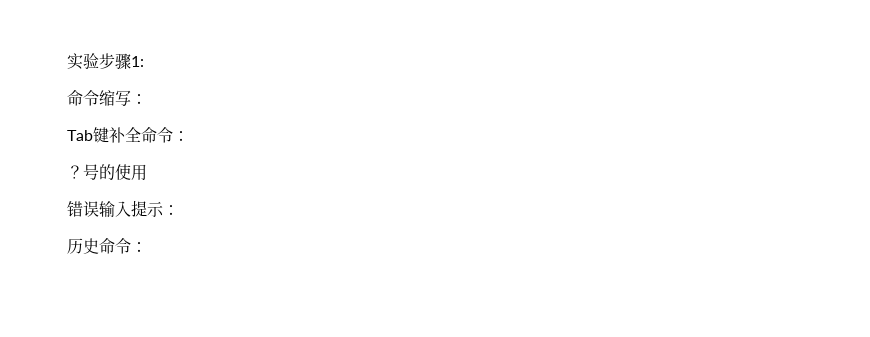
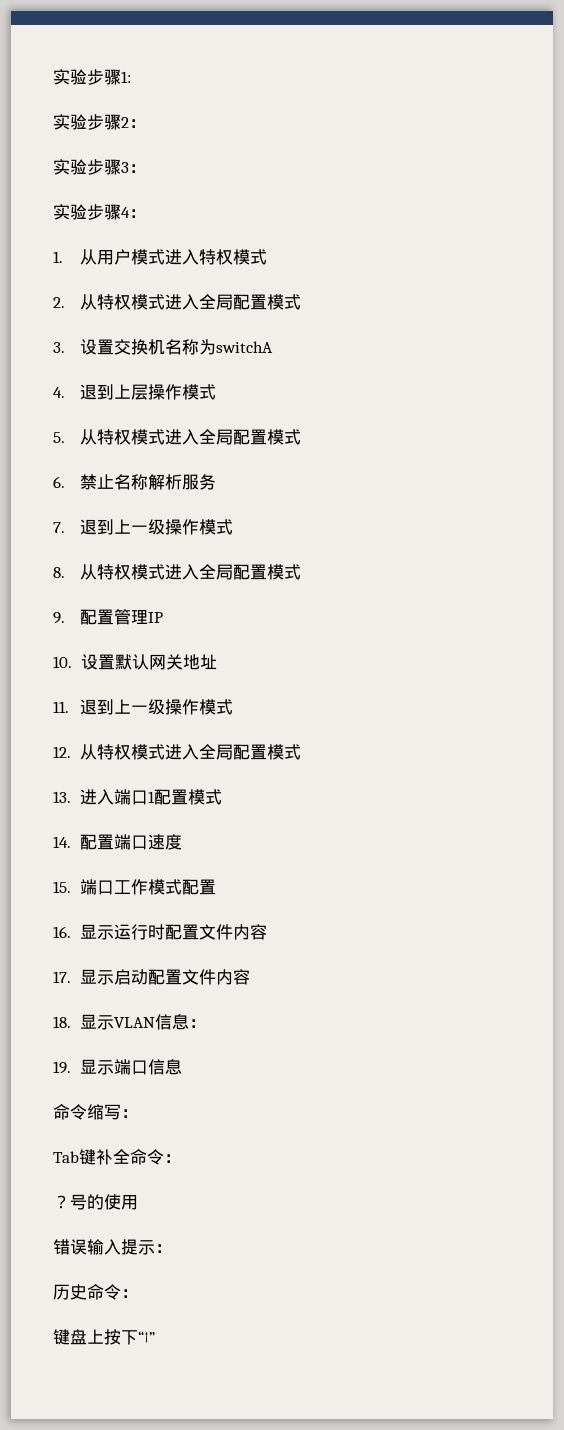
(144, 61) none -> [53,114,146,130] [53,159,146,175] [53,204,146,220] [53,249,268,265] [53,294,302,310] [53,339,274,355] [53,384,217,400] [53,429,302,445] [53,474,217,490] [53,519,234,535] [53,564,302,580] [53,609,164,625] [53,654,217,670] [53,699,234,715] [53,744,302,760] [53,789,223,805] [53,834,183,850] [53,879,217,895] [53,924,268,940] [53,969,251,985] [53,1014,207,1030] [53,1059,183,1075] // 实验步骤2： // 实验步骤3： // 实验步骤4： // 1.从用户模式进入特权模式 // 2.从特权模式进入全局配置模式 // 3.设置交换机名称为switchA // 4.退到上层操作模式 // 5.从特权模式进入全局配置模式 // 6.禁止名称解析服务 // 7.退到上一级操作模式 // 8.从特权模式进入全局配置模式 // 9.配置管理IP // 10.设置默认网关地址 // 11.退到上一级操作模式 // 12.从特权模式进入全局配置模式 // 13.进入端口1配置模式 // 14.配置端口速度 // 15.端口工作模式配置 // 16.显示运行时配置文件内容 // 17.显示启动配置文件内容 // 18.显示VLAN信息： // 19.显示端口信息
(147, 247) none -> [53,1329,155,1345] // 键盘上按下“↑”

